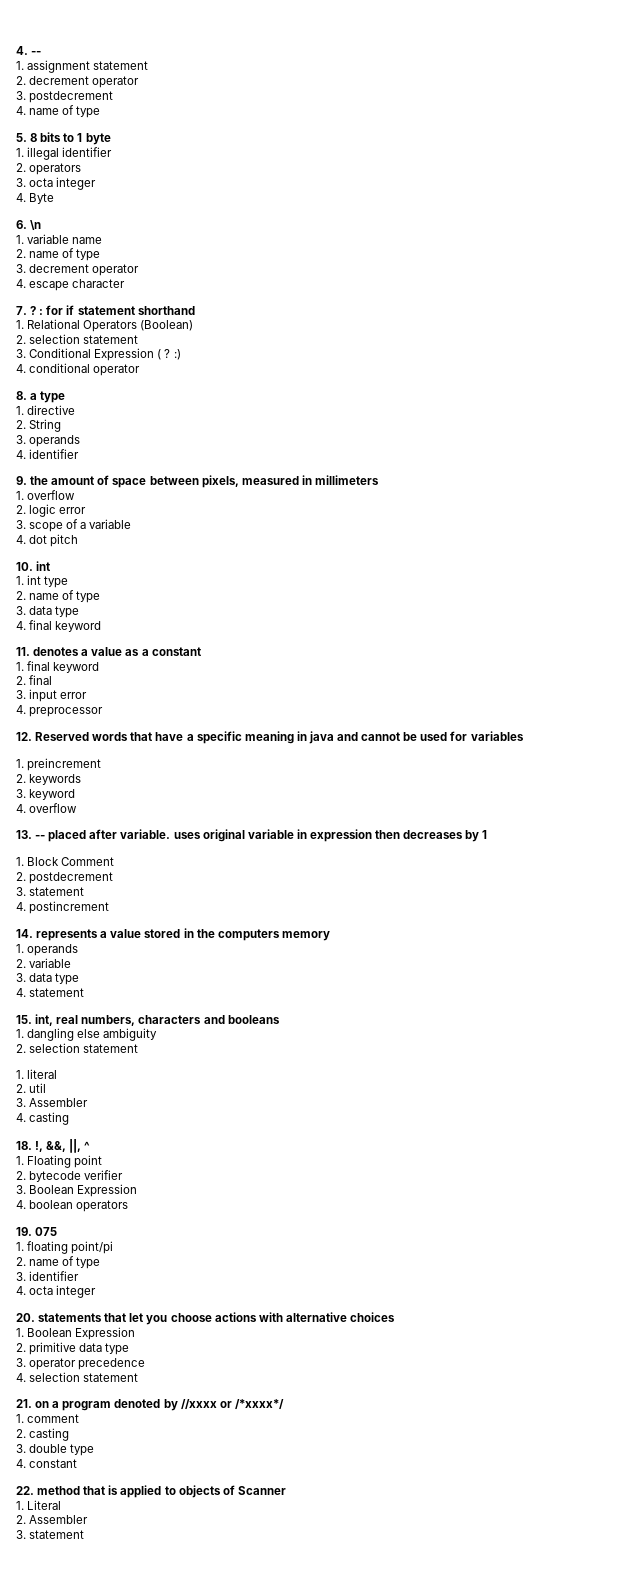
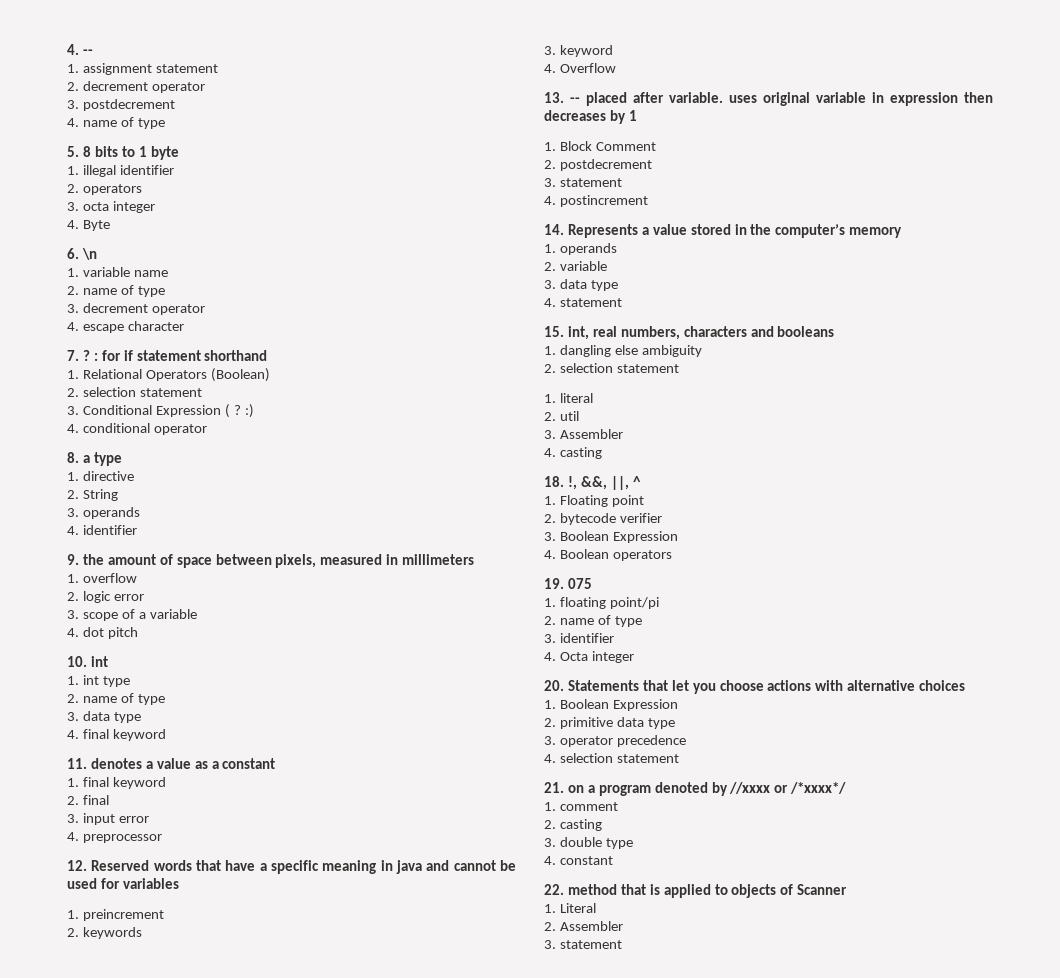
[29,803,78,813] overflow -> [559,63,616,73] Overflow
[36,929,99,941] represents -> [567,224,638,238] Represents
[217,929,280,941] computers -> [775,224,846,238] computer’s
[29,1200,74,1209] boolean -> [559,549,609,559] Boolean
[29,1286,54,1295] octa -> [559,652,588,661] Octa
[38,1313,103,1322] statements -> [567,680,639,691] Statements

